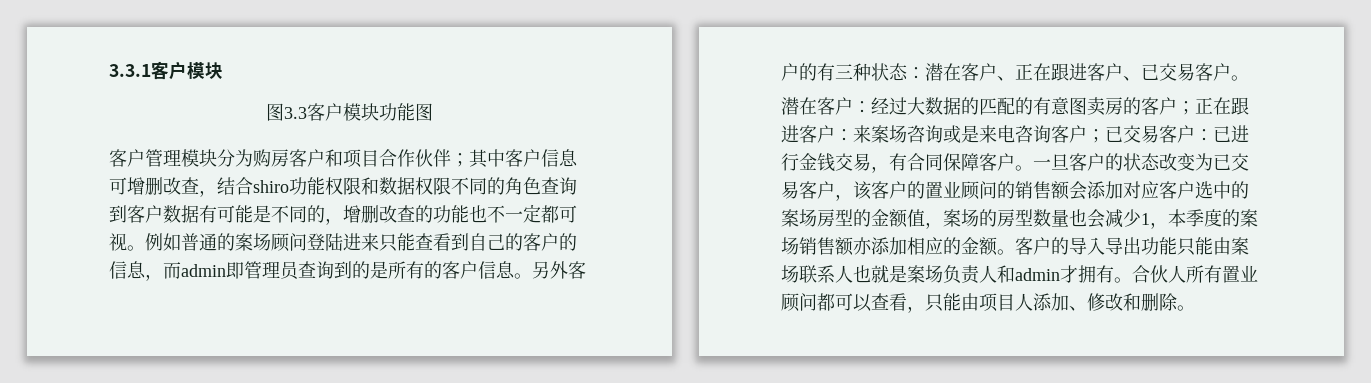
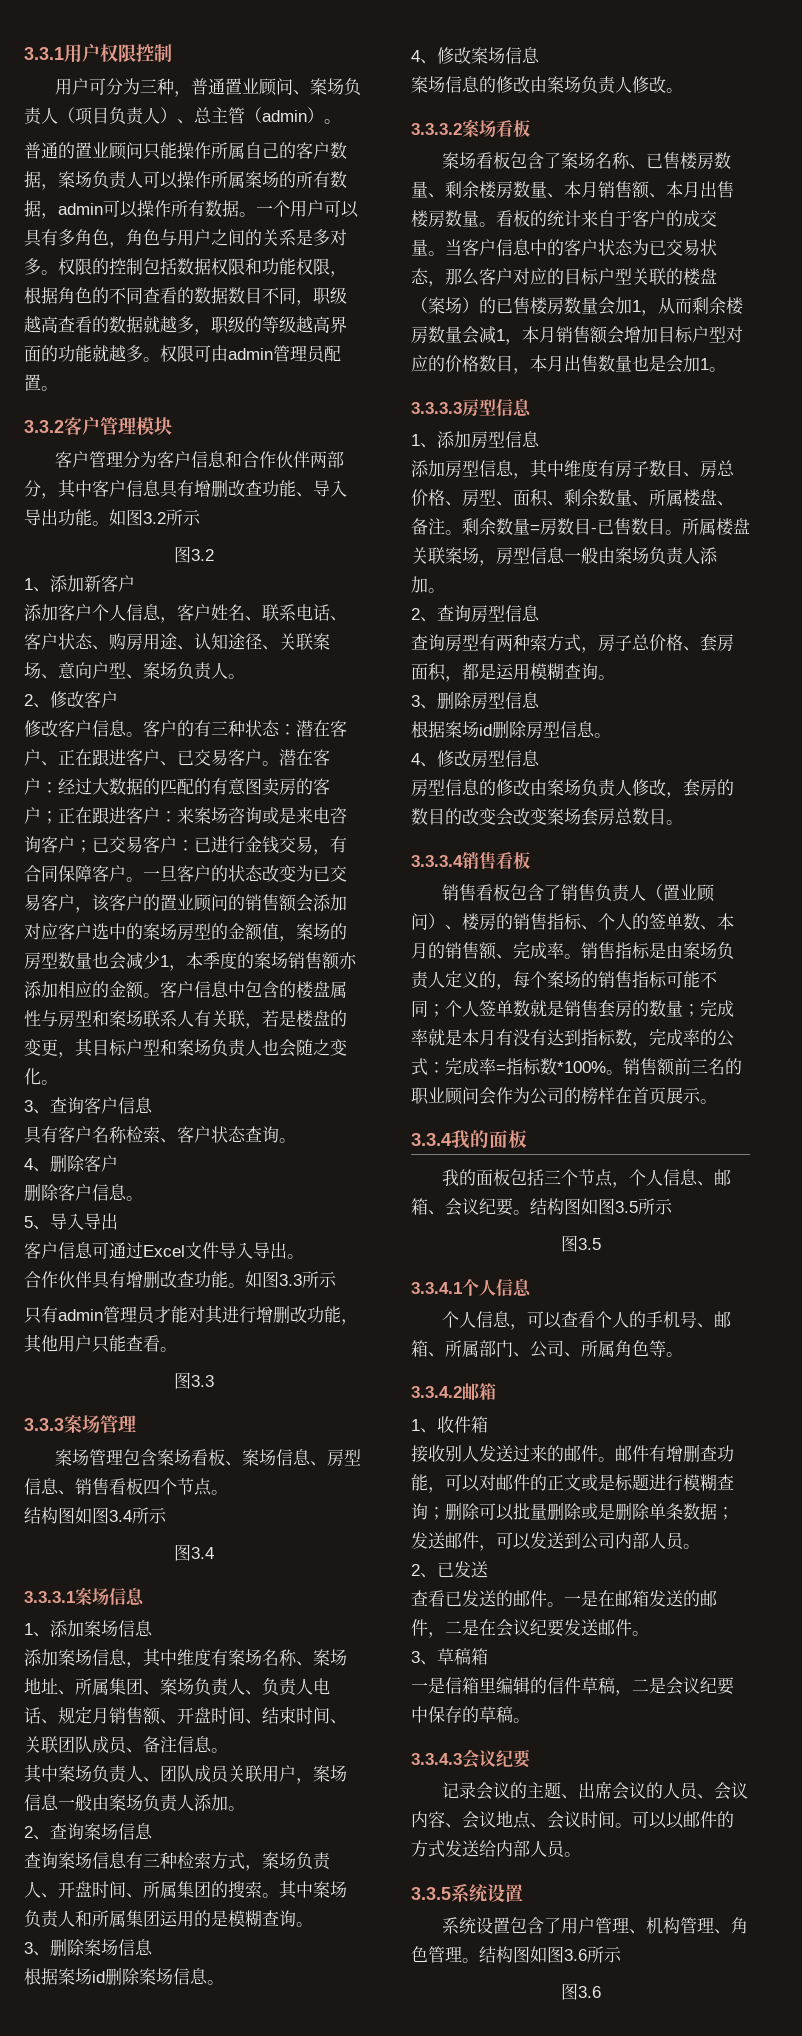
[151,61,223,80] [265,103,433,121] [109,149,469,168] 客户模块 // 图3.3客户模块功能图 // 客户管理模块分为购房客户和项目合作伙伴； -> [64,44,172,63] [54,78,361,97] [24,107,341,125] [24,142,347,160] [24,171,347,190] [24,200,359,219] [24,229,347,248] [24,258,347,277] [24,287,347,306] [24,315,347,335] [24,344,341,363] [24,374,58,391] [24,417,172,435] [54,451,344,468] [24,480,58,499] 用户权限控制 // 用户可分为三种，普通置业顾问、案场负责人（项目负责人）、总主管（admin）。 // 普通的置业顾问只能操作所属自己的客户数据，案场负责人可以操作所属案场的所有数据，admin可以操作所有数据。一个用户可以具有多角色，角色与用户之间的关系是多对多。权限的控制包括数据权限和功能权限，根据角色的不同查看的数据数目不同，职级越高查看的数据就越多，职级的等级越高界面的功能就越多。权限可由admin管理员配置。 // 3.3.2客户管理模块 // 客户管理分为客户信息和合作伙伴两部分，
[109,177,577,197] [109,204,577,225] [109,233,577,252] [109,261,568,281] 可增删改查，结合shiro功能权限和数据权限不同的角色查询到客户数据有可能是不同的，增删改查的功能也不一定都可视。例如普通的案场顾问登陆进来只能查看到自己的客户的信息，而admin即管理员查询到的是所有的客户信息。另外 -> [160,479,347,498] [24,509,201,526] [173,546,214,563] [24,575,135,592] [24,604,347,623] [24,633,330,651] [24,662,245,680] [24,691,118,708] [24,720,143,737] 具有增删改查功能、导入导出功能。如图3.2所示 // 图3.2 // 1、添加新客户 // 添加客户个人信息，客户姓名、联系电话、客户状态、购房用途、认知途径、关联案场、意向户型、案场负责人。 // 2、修改客户 // 修改客户信息。
(1249, 78) // -> (279, 763) none
[1051,237,1249,256] [781,265,1258,284] [781,293,1195,313] 的导入导出功能只能由案场联系人也就是案场负责人和admin才拥有。合伙人所有置业顾问都可以查看，只能由项目人添加、修改和删除。 -> [194,981,347,999] [24,1010,347,1029] [24,1038,347,1058] [24,1068,58,1085] [24,1097,153,1114] [24,1126,296,1144] [24,1154,118,1172] [24,1183,143,1201] [24,1213,118,1230] [24,1242,304,1259] [24,1270,337,1289] [24,1305,358,1325] [24,1334,177,1353] [173,1372,214,1389] [24,1415,136,1433] [54,1449,361,1467] [24,1478,228,1496] [24,1507,167,1524] [173,1544,214,1561] [24,1587,145,1606] [24,1620,153,1637] [24,1648,347,1668] [24,1678,330,1696] [24,1707,347,1725] [24,1736,228,1754] [24,1764,347,1784] [24,1794,245,1812] [24,1823,153,1840] [24,1852,331,1871] [24,1880,347,1899] [24,1910,313,1928] [24,1938,153,1956] [24,1967,224,1985] [411,47,540,64] [411,76,683,94] [411,119,530,137] [441,152,731,170] [411,181,734,199] [411,210,717,228] [411,239,717,256] [411,268,717,287] [411,297,743,316] [411,326,743,345] [411,355,726,374] [411,398,532,417] [411,431,540,449] [411,459,735,479] [411,489,734,507] [411,518,750,536] [411,547,718,566] [411,576,445,593] [411,605,540,623] [411,634,734,653] [411,663,615,682] [411,691,540,710] [411,720,611,739] [411,750,540,768] [411,779,734,798] [411,808,683,826] [411,851,530,869] [441,884,715,902] [411,913,734,931] [411,942,734,960] [411,971,717,990] [411,999,734,1018] [411,1028,734,1048] [411,1058,742,1076] [411,1087,717,1105] [411,1130,527,1149] [441,1169,731,1188] [411,1198,673,1216] [560,1235,601,1252] [411,1278,532,1297] [441,1311,731,1330] [411,1340,683,1358] [411,1383,496,1401] [411,1416,488,1433] [411,1444,734,1463] [411,1474,734,1493] [411,1502,734,1521] [411,1532,700,1551] [411,1561,488,1578] [411,1590,717,1607] [411,1619,649,1638] [411,1648,488,1665] [411,1677,734,1696] [411,1706,530,1723] [411,1749,531,1769] [441,1781,748,1800] [411,1811,734,1829] [411,1840,581,1858] [411,1883,523,1903] [441,1917,748,1934] [411,1946,622,1963] [560,1983,601,2000] 信息中包含的楼盘属性与房型和案场联系人有关联，若是楼盘的变更，其目标户型和案场负责人也会随之变化。 // 3、查询客户信息 // 具有客户名称检索、客户状态查询。 // 4、删除客户 // 删除客户信息。 // 5、导入导出 // 客户信息可通过Excel文件导入导出。 // 合作伙伴具有增删改查功能。如图3.3所示 // 只有admin管理员才能对其进行增删改功能，其他用户只能查看。 // 图3.3 // 3.3.3案场管理 // 案场管理包含案场看板、案场信息、房型信息、销售看板四个节点。 // 结构图如图3.4所示 // 图3.4 // 3.3.3.1案场信息 // 1、添加案场信息 // 添加案场信息，其中维度有案场名称、案场地址、所属集团、案场负责人、负责人电话、规定月销售额、开盘时间、结束时间、关联团队成员、备注信息。 // 其中案场负责人、团队成员关联用户，案场信息一般由案场负责人添加。 // 2、查询案场信息 // 查询案场信息有三种检索方式，案场负责人、开盘时间、所属集团的搜索。其中案场负责人和所属集团运用的是模糊查询。 // 3、删除案场信息 // 根据案场id删除案场信息。 // 4、修改案场信息 // 案场信息的修改由案场负责人修改。 // 3.3.3.2案场看板 // 案场看板包含了案场名称、已售楼房数量、剩余楼房数量、本月销售额、本月出售楼房数量。看板的统计来自于客户的成交量。当客户信息中的客户状态为已交易状态，那么客户对应的目标户型关联的楼盘（案场）的已售楼房数量会加1，从而剩余楼房数量会减1，本月销售额会增加目标户型对应的价格数目，本月出售数量也是会加1。 // 3.3.3.3房型信息 // 1、添加房型信息 // 添加房型信息，其中维度有房子数目、房总价格、房型、面积、剩余数量、所属楼盘、备注。剩余数量=房数目-已售数目。所属楼盘关联案场，房型信息一般由案场负责人添加。 // 2、查询房型信息 // 查询房型有两种索方式，房子总价格、套房面积，都是运用模糊查询。 // 3、删除房型信息 // 根据案场id删除房型信息。 // 4、修改房型信息 // 房型信息的修改由案场负责人修改，套房的数目的改变会改变案场套房总数目。 // 3.3.3.4销售看板 // 销售看板包含了销售负责人（置业顾问）、楼房的销售指标、个人的签单数、本月的销售额、完成率。销售指标是由案场负责人定义的，每个案场的销售指标可能不同；个人签单数就是销售套房的数量；完成率就是本月有没有达到指标数，完成率的公式：完成率=指标数*100%。销售额前三名的职业顾问会作为公司的榜样在首页展示。 // 3.3.4我的面板 // 我的面板包括三个节点，个人信息、邮箱、会议纪要。结构图如图3.5所示 // 图3.5 // 3.3.4.1个人信息 // 个人信息，可以查看个人的手机号、邮箱、所属部门、公司、所属角色等。 // 3.3.4.2邮箱 // 1、收件箱 // 接收别人发送过来的邮件。邮件有增删查功能，可以对邮件的正文或是标题进行模糊查询；删除可以批量删除或是删除单条数据；发送邮件，可以发送到公司内部人员。 // 2、已发送 // 查看已发送的邮件。一是在邮箱发送的邮件，二是在会议纪要发送邮件。 // 3、草稿箱 // 一是信箱里编辑的信件草稿，二是会议纪要中保存的草稿。 // 3.3.4.3会议纪要 // 记录会议的主题、出席会议的人员、会议内容、会议地点、会议时间。可以以邮件的方式发送给内部人员。 // 3.3.5系统设置 // 系统设置包含了用户管理、机构管理、角色管理。结构图如图3.6所示 // 图3.6

